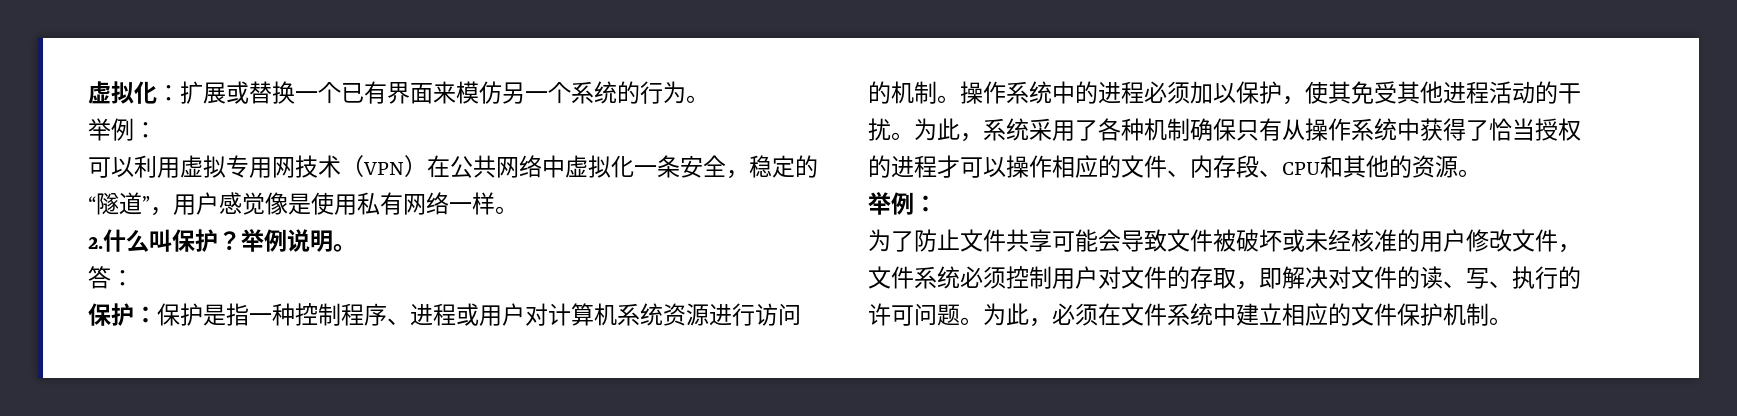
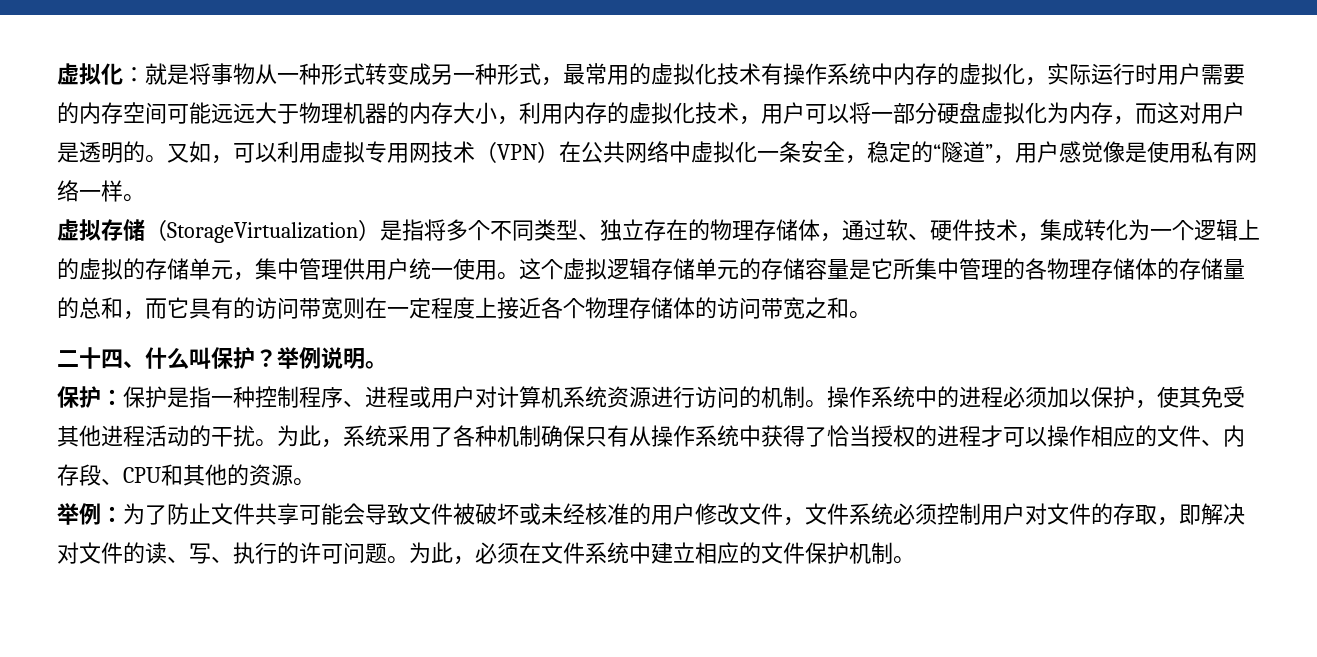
[180,81,709,104] [88,118,157,141] 扩展或替换一个已有界面来模仿另一个系统的行为。 // 举例： // -> [145,63,1245,86] [57,102,1245,125] [57,141,233,164] 就是将事物从一种形式转变成另一种形式，最常用的虚拟化技术有操作系统中内存的虚拟化，实际运行时用户需要的内存空间可能远远大于物理机器的内存大小，利用内存的虚拟化技术，用户可以将一部分硬盘虚拟化为内存，而这对用户是透明的。又如，
[88,237,103,249] 2. -> [57,219,1260,243] [57,258,1245,281] [57,297,871,320] [57,347,145,369] 虚拟存储（StorageVirtualization）是指将多个不同类型、独立存在的物理存储体，通过软、硬件技术，集成转化为一个逻辑上的虚拟的存储单元，集中管理供用户统一使用。这个虚拟逻辑存储单元的存储容量是它所集中管理的各物理存储体的存储量的总和，而它具有的访问带宽则在一定程度上接近各个物理存储体的访问带宽之和。 // 二十四、
[88,266,134,289] // 答： -> (387, 365) none
(937, 203) // -> (123, 514) none

